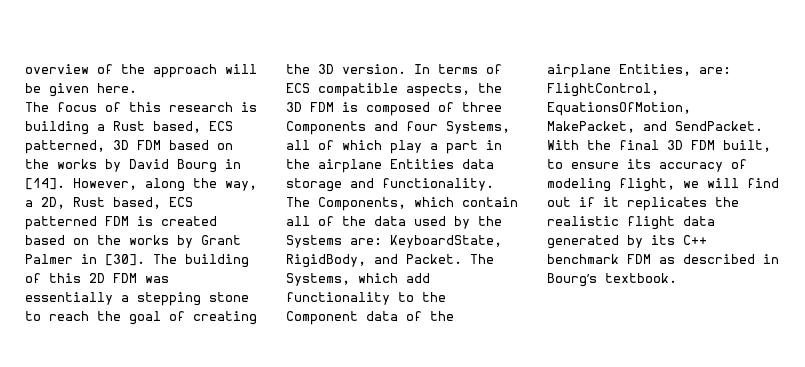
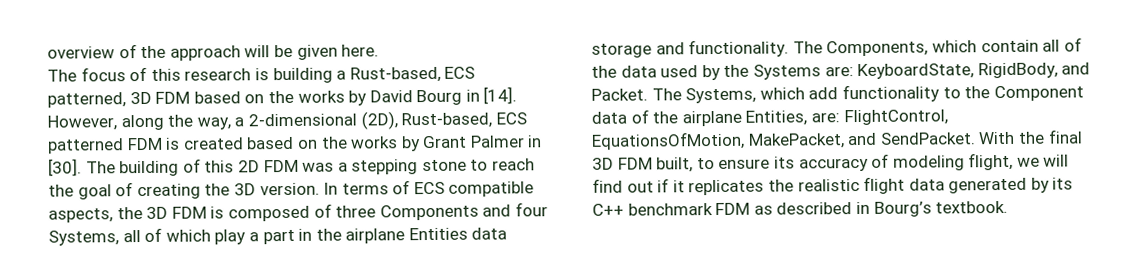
[113,121,201,133] Rust based, -> [349,66,441,83] Rust-based,
[41,197,161,209] 2D, Rust based, -> [247,111,493,130] 2-dimensional (2D), Rust-based,
[25,292,113,305] essentially -> (335, 167) none

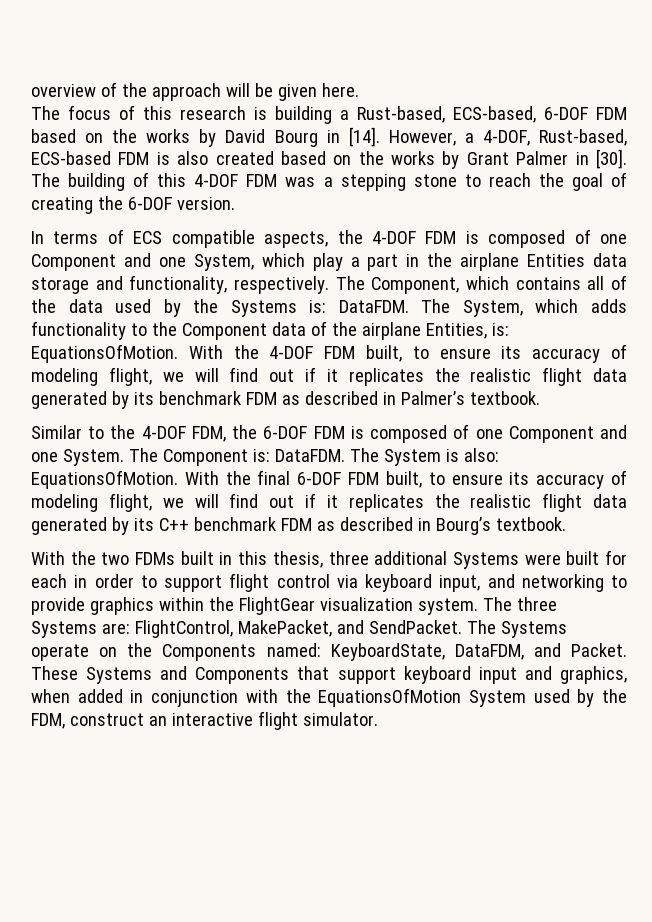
[444,66,476,79] [47,91,152,108] ECS patterned, 3D -> [453,106,588,123] ECS-based, 6-DOF
[120,111,527,131] [47,137,181,154] along the way, a 2-dimensional (2D), Rust-based, ECS patterned FDM is -> [464,129,627,146] [31,151,209,165] a 4-DOF, Rust-based, ECS-based FDM is also
[237,160,260,173] 2D -> [194,174,239,187] 4-DOF
[233,183,256,196] 3D -> [127,197,172,210] 6-DOF
(320, 189) none -> (235, 203) //
[146,202,548,222] [48,227,163,246] 3D FDM is composed of three Components and four Systems, all of -> [371,229,627,248] [31,253,254,271] 4-DOF FDM is composed of one Component and one System,
[688,39,1039,58] functionality. The Components, which contain -> [129,275,581,294] functionality, respectively. The Component, which contains
[824,62,1091,80] [591,87,839,104] are: KeyboardState, RigidBody, and Packet. The Systems, which add -> [309,299,627,317] is: DataFDM. The System, which adds
[810,109,948,126] [591,131,976,150] are: FlightControl, EquationsOfMotion, MakePacket, and SendPacket. -> [491,323,509,336] [31,344,627,363] [31,367,627,386] [31,391,540,409] [31,424,627,443] [31,448,499,466] [31,470,178,489] is: EquationsOfMotion. With the 4-DOF FDM built, to ensure its accuracy of modeling flight, we will find out if it replicates the realistic flight data generated by its benchmark FDM as described in Palmer’s textbook. // Similar to the 4-DOF FDM, the 6-DOF FDM is composed of one Component and one System. The Component is: DataFDM. The System is also: EquationsOfMotion.
[592,157,614,170] 3D -> [297,472,342,485] 6-DOF
(1009, 207) none -> [31,550,628,569] [31,573,627,592] [31,597,557,615] [31,620,567,638] [31,643,627,661] [31,666,627,684] [31,688,627,707] [31,711,378,730] // With the two FDMs built in this thesis, three additional Systems were built for each in order to support flight control via keyboard input, and networking to provide graphics within the FlightGear visualization system. The three Systems are: FlightControl, MakePacket, and SendPacket. The Systems operate on the Components named: KeyboardState, DataFDM, and Packet. These Systems and Components that support keyboard input and graphics, when added in conjunction with the EquationsOfMotion System used by the FDM, construct an interactive flight simulator.

